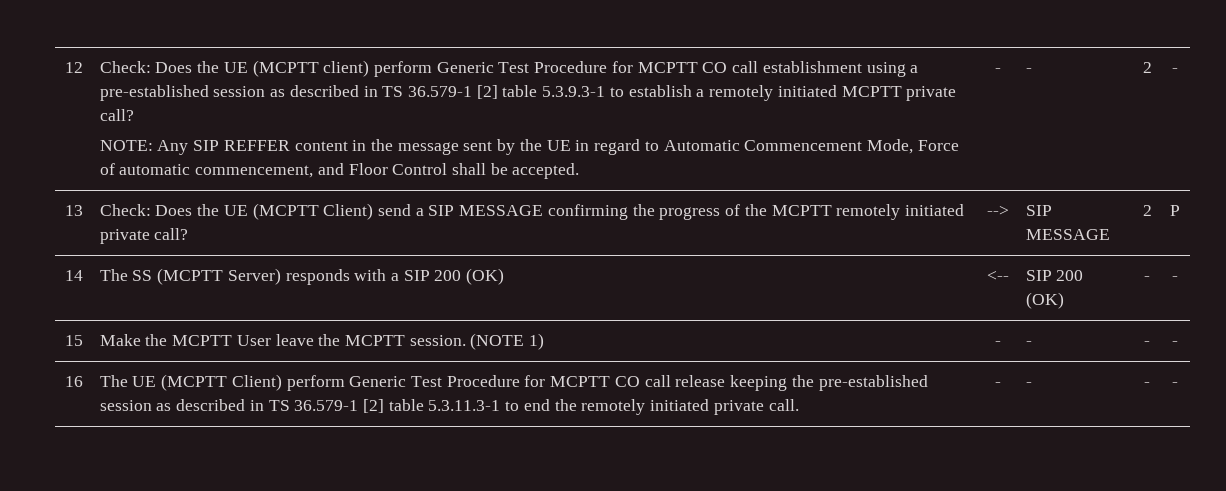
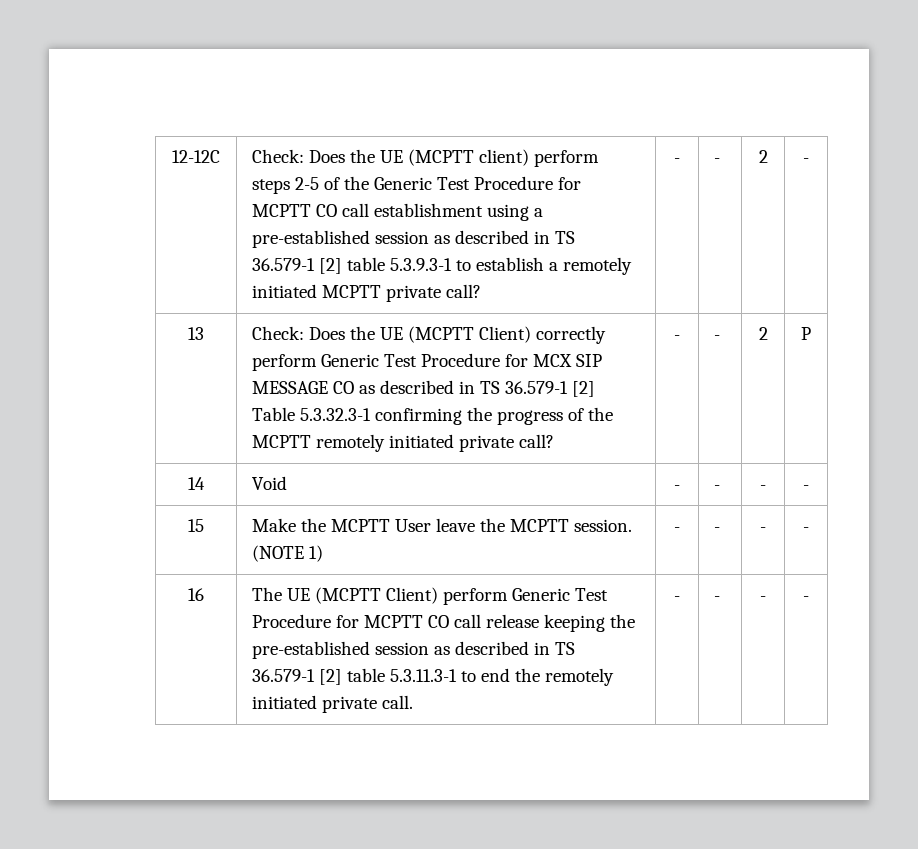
[64,62,83,73] 12 -> [172,150,220,163] 12-12C
(433, 69) none -> [252,176,370,194] steps 2-5 of the
[99,139,959,155] [99,163,580,179] // NOTE: Any SIP REFFER content in the message sent by the UE in regard to Automatic Commencement Mode, Force of automatic commencement, and Floor Control shall be accepted. -> (482, 291) none
[378,204,544,216] send a SIP MESSAGE -> [536,326,607,344] [252,353,603,371] [252,380,596,397] [252,407,372,421] correctly perform Generic Test Procedure for MCX SIP MESSAGE CO as described in TS 36.579-1 [2] Table 5.3.32.3-1
[986,205,1009,216] [1025,205,1052,216] [1025,229,1110,240] --> | SIP MESSAGE -> [674,335,680,340] [714,335,721,340] - | -
[99,268,505,285] [986,270,1009,281] [1025,270,1084,281] [1025,292,1064,309] The SS (MCPTT Server) responds with a SIP 200 (OK) | <-- | SIP 200 (OK) -> [252,476,288,490] [674,485,680,490] [714,485,721,490] Void | - | -

